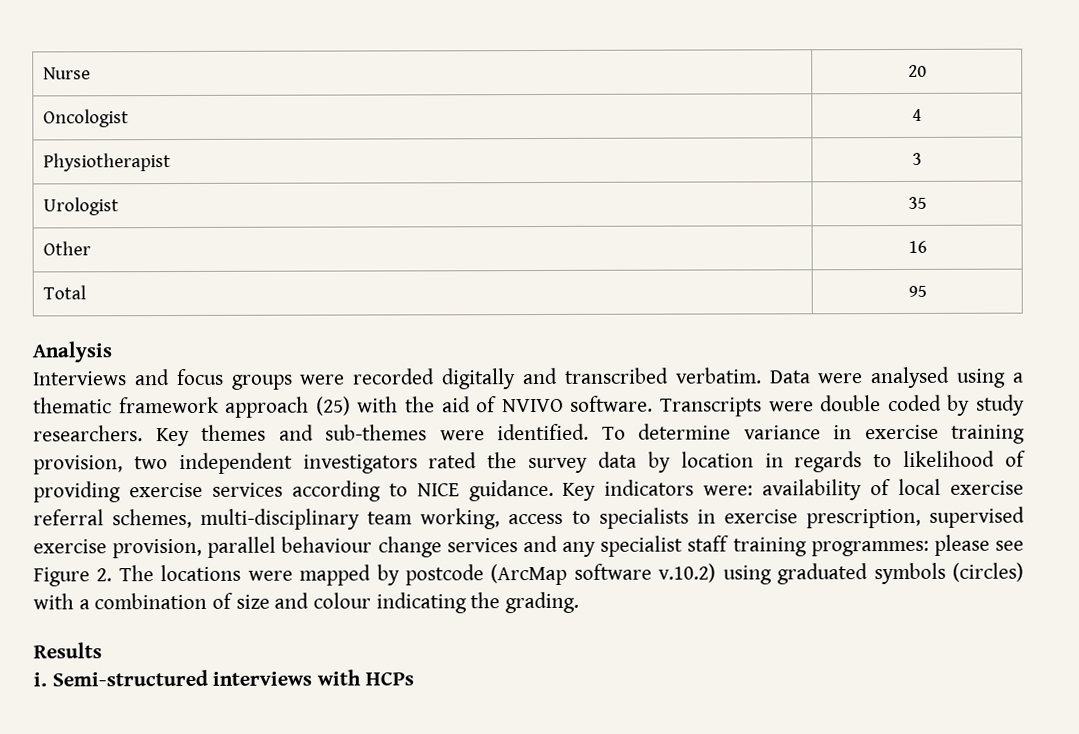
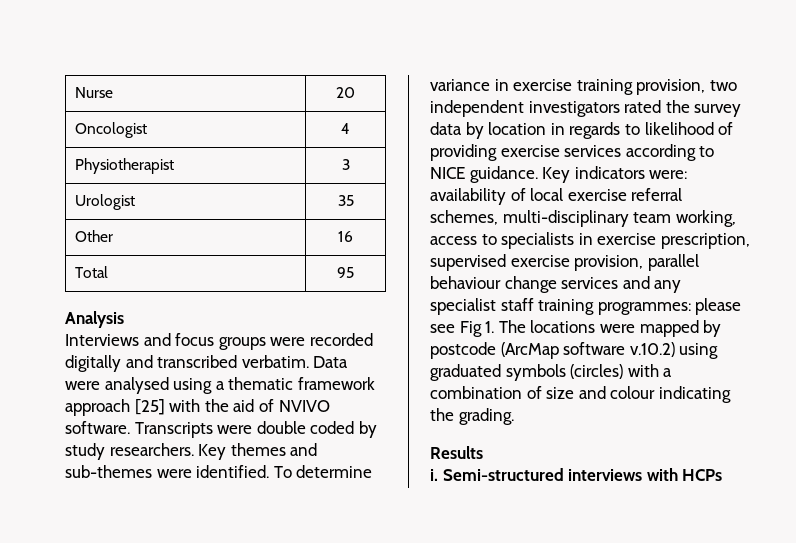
[315,396,351,416] (25) -> [134,399,165,415] [25]
[33,567,113,587] Figure 2. -> [459,321,495,337] Fig 1.

